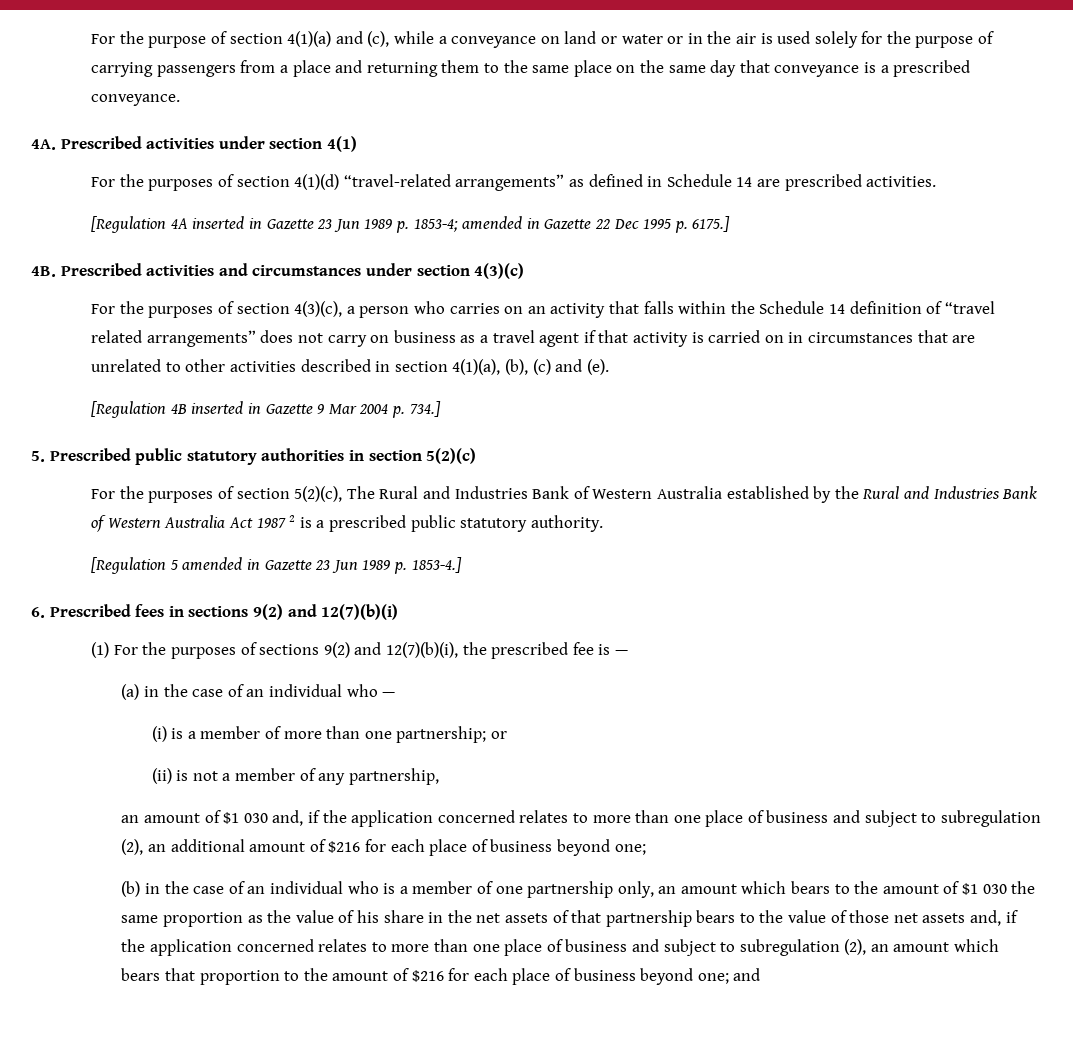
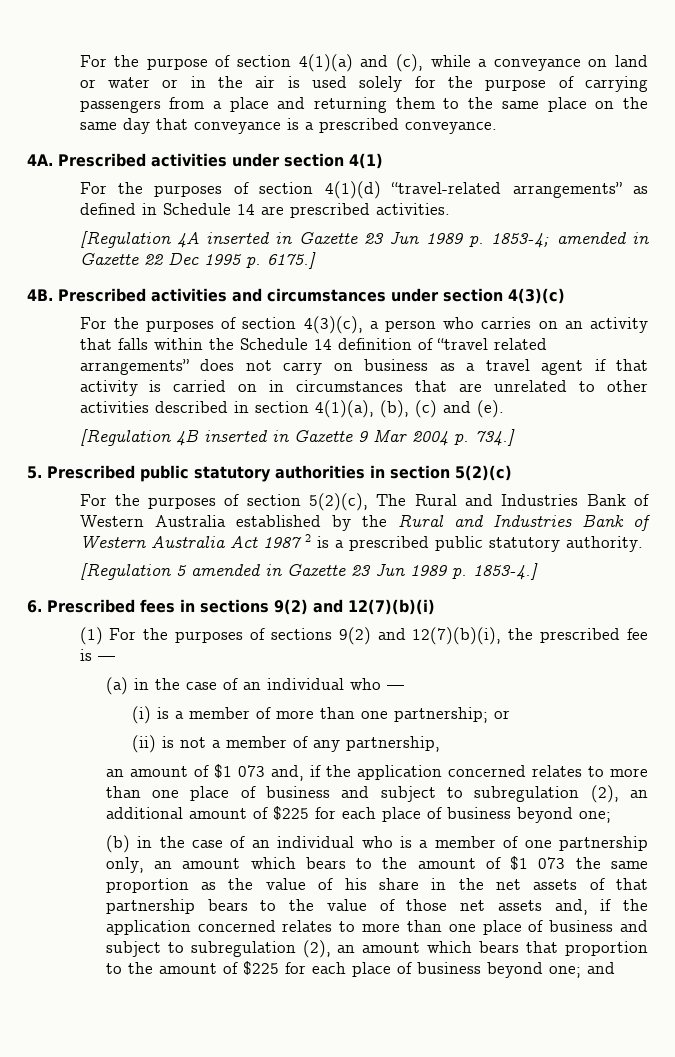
[243,813,268,823] 030 -> [237,765,265,777] 073
[328,841,361,853] $216 -> [272,806,309,820] $225
[982,884,1007,894] 030 -> [538,857,566,869] 073
[411,970,444,982] $216 -> [242,961,279,975] $225

